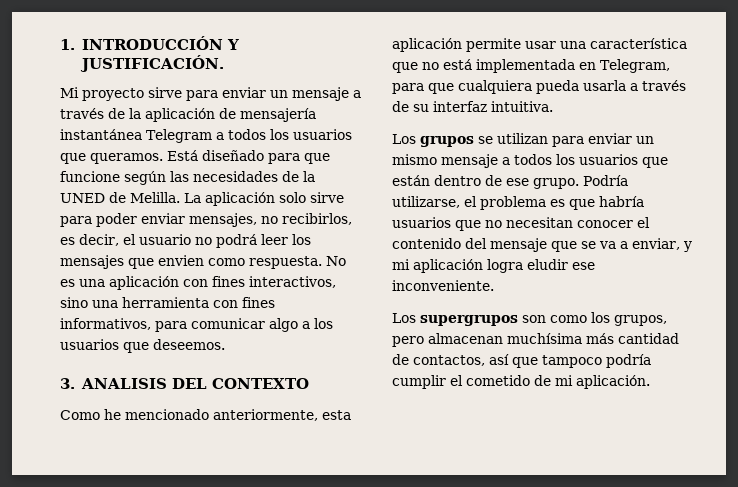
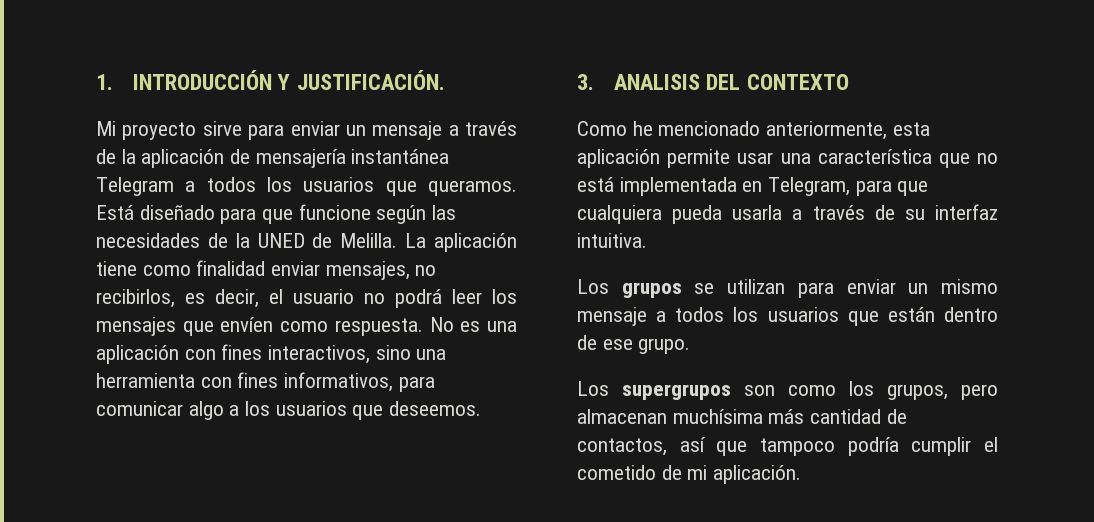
[279,192,344,203] [60,213,137,227] solo sirve para poder -> [96,260,266,276] tiene como finalidad
[158,255,204,266] envien -> [220,317,274,332] envíen
[583,175,628,186] [392,196,644,210] [392,217,650,231] [392,238,692,252] [392,259,595,273] [392,280,494,291] Podría utilizarse, el problema es que habría usuarios que no necesitan conocer el contenido del mensaje que se va a enviar, y mi aplicación logra eludir ese inconveniente. -> (691, 346) none

